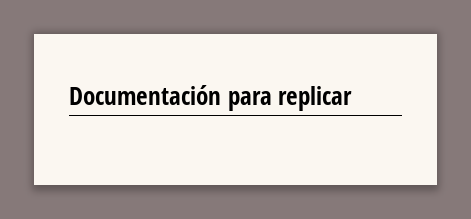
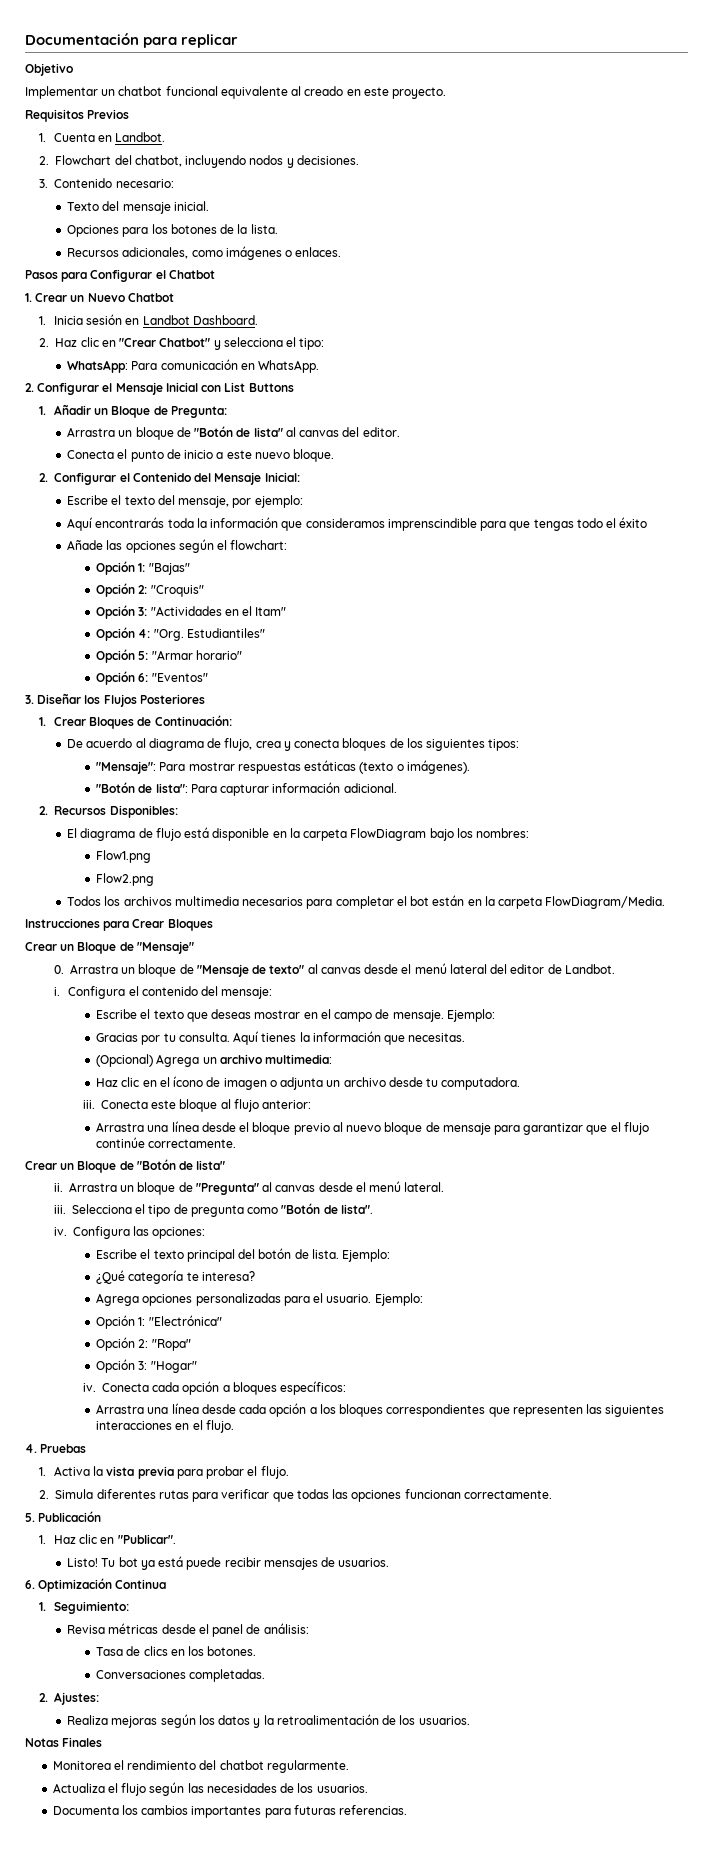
(353, 98) none -> [25,63,73,76] [25,86,447,99] [25,109,130,122] [39,132,166,142] [39,155,359,168] [39,178,174,188] [67,201,209,214] [67,224,278,237] [67,246,342,260] [25,269,215,282] [25,293,174,302] [39,314,258,325] [39,337,325,350] [67,359,320,373] [25,382,294,395] [39,404,227,418] [67,426,400,440] [67,449,335,462] [39,472,300,485] [67,495,303,508] [67,517,648,531] [67,539,288,553] [96,561,190,575] [96,583,204,597] [96,605,287,619] [96,627,265,641] [96,649,242,663] [96,671,208,685] [25,693,205,707] [39,715,232,729] [67,738,520,751] [96,760,470,774] [96,782,397,796] [39,805,178,818] [67,827,530,841] [96,850,152,863] [96,873,155,886] [67,895,666,909] [25,918,213,931] [25,941,194,954] [53,963,615,977] [53,986,273,999] [96,1009,495,1022] [96,1031,466,1045] [96,1054,333,1067] [96,1076,521,1090] [82,1099,312,1112] [96,1121,649,1135] [96,1137,237,1148] [25,1159,226,1173] [53,1181,445,1195] [53,1203,373,1217] [53,1226,206,1239] [96,1248,391,1262] [96,1270,255,1284] [96,1293,423,1306] [96,1315,222,1329] [96,1337,191,1351] [96,1359,197,1373] [82,1381,347,1395] [96,1403,665,1417] [96,1420,234,1433] [25,1444,87,1453] [39,1466,289,1479] [39,1489,552,1502] [25,1511,102,1522] [39,1534,176,1544] [67,1556,390,1570] [25,1578,167,1592] [39,1601,129,1614] [67,1623,309,1637] [96,1646,257,1656] [96,1669,266,1682] [39,1692,100,1705] [67,1714,470,1728] [25,1737,103,1747] [52,1760,349,1773] [52,1782,368,1796] [52,1805,408,1818] // Objetivo // Implementar un chatbot funcional equivalente al creado en este proyecto. // Requisitos Previos // 1. Cuenta en Landbot. // 2. Flowchart del chatbot, incluyendo nodos y decisiones. // 3. Contenido necesario: // Texto del mensaje inicial. // Opciones para los botones de la lista. // Recursos adicionales, como imágenes o enlaces. // Pasos para Configurar el Chatbot // 1. Crear un Nuevo Chatbot // 1. Inicia sesión en Landbot Dashboard. // 2. Haz clic en "Crear Chatbot" y selecciona el tipo: // WhatsApp: Para comunicación en WhatsApp. // 2. Configurar el Mensaje Inicial con List Buttons // 1. Añadir un Bloque de Pregunta: // Arrastra un bloque de "Botón de lista" al canvas del editor. // Conecta el punto de inicio a este nuevo bloque. // 2. Configurar el Contenido del Mensaje Inicial: // Escribe el texto del mensaje, por ejemplo: // Aquí encontrarás toda la información que consideramos imprenscindible para que tengas todo el éxito // Añade las opciones según el flowchart: // Opción 1: "Bajas" // Opción 2: "Croquis" // Opción 3: "Actividades en el Itam" // Opción 4: "Org. Estudiantiles" // Opción 5: "Armar horario" // Opción 6: "Eventos" // 3. Diseñar los Flujos Posteriores // 1. Crear Bloques de Continuación: // De acuerdo al diagrama de flujo, crea y conecta bloques de los siguientes tipos: // "Mensaje": Para mostrar respuestas estáticas (texto o imágenes). // "Botón de lista": Para capturar información adicional. // 2. Recursos Disponibles: // El diagrama de flujo está disponible en la carpeta FlowDiagram bajo los nombres: // Flow1.png // Flow2.png // Todos los archivos multimedia necesarios para completar el bot están en la carpeta FlowDiagram/Media. // Instrucciones para Crear Bloques // Crear un Bloque de "Mensaje" // 0. Arrastra un bloque de "Mensaje de texto" al canvas desde el menú lateral del editor de Landbot. // i. Configura el contenido del mensaje: // Escribe el texto que deseas mostrar en el campo de mensaje. Ejemplo: // Gracias por tu consulta. Aquí tienes la información que necesitas. // (Opcional) Agrega un archivo multimedia: // Haz clic en el ícono de imagen o adjunta un archivo desde tu computadora. // iii. Conecta este bloque al flujo anterior: // Arrastra una línea desde el bloque previo al nuevo bloque de mensaje para garantizar que el flujo continúe correctamente. // Crear un Bloque de "Botón de lista" // ii. Arrastra un bloque de "Pregunta" al canvas desde el menú lateral. // iii. Selecciona el tipo de pregunta como "Botón de lista". // iv. Configura las opciones: // Escribe el texto principal del botón de lista. Ejemplo: // ¿Qué categoría te interesa? // Agrega opciones personalizadas para el usuario. Ejemplo: // Opción 1: "Electrónica" // Opción 2: "Ropa" // Opción 3: "Hogar" // iv. Conecta cada opción a bloques específicos: // Arrastra una línea desde cada opción a los bloques correspondientes que representen las siguientes interacciones en el flujo. // 4. Pruebas // 1. Activa la vista previa para probar el flujo. // 2. Simula diferentes rutas para verificar que todas las opciones funcionan correctamente. // 5. Publicación // 1. Haz clic en "Publicar". // Listo! Tu bot ya está puede recibir mensajes de usuarios. // 6. Optimización Continua // 1. Seguimiento: // Revisa métricas desde el panel de análisis: // Tasa de clics en los botones. // Conversaciones completadas. // 2. Ajustes: // Realiza mejoras según los datos y la retroalimentación de los usuarios. // Notas Finales // Monitorea el rendimiento del chatbot regularmente. // Actualiza el flujo según las necesidades de los usuarios. // Documenta los cambios importantes para futuras referencias.

